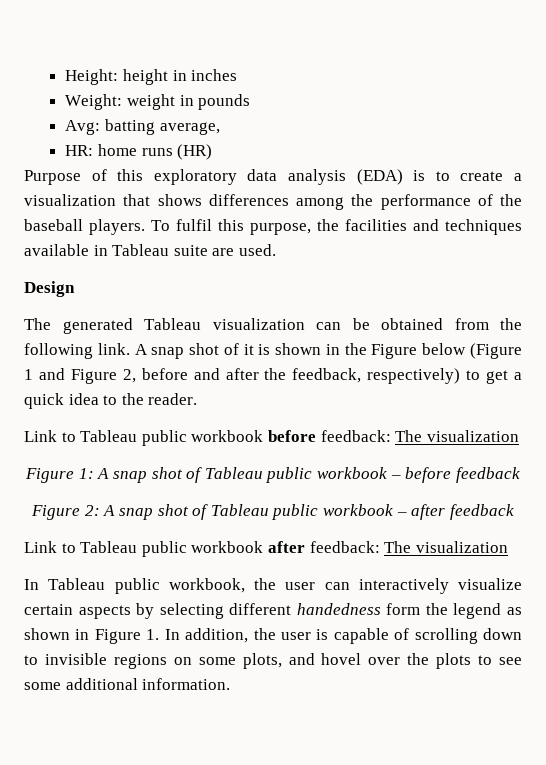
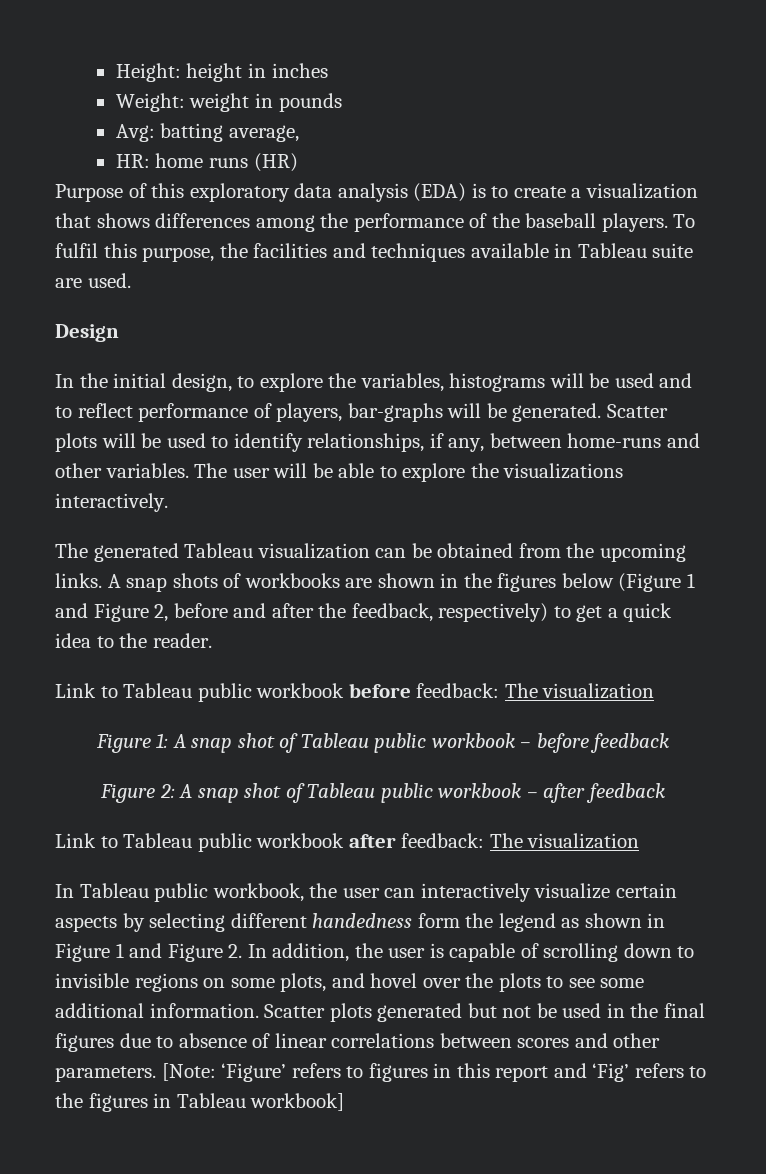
(75, 289) none -> [55,373,693,392] [55,403,668,422] [55,433,700,452] [55,463,624,482] [55,493,168,512] // In the initial design, to explore the variables, histograms will be used and to reflect performance of players, bar-graphs will be generated. Scatter plots will be used to identify relationships, if any, between home-runs and other variables. The user will be able to explore the visualizations interactively.
[24,343,271,359] following link. A snap shot of it is -> [599,543,686,562] [55,573,373,592] upcoming links. A snap shots of workbooks are
[371,344,418,359] Figure -> [497,573,557,592] figures
[146,629,160,640] 1. -> [115,943,243,962] 1 and Figure 2.
(231, 684) none -> [264,1003,705,1022] [55,1033,661,1052] [55,1063,707,1082] [55,1093,345,1112] Scatter plots generated but not be used in the final figures due to absence of linear correlations between scores and other parameters. [Note: ‘Figure’ refers to figures in this report and ‘Fig’ refers to the figures in Tableau workbook]

